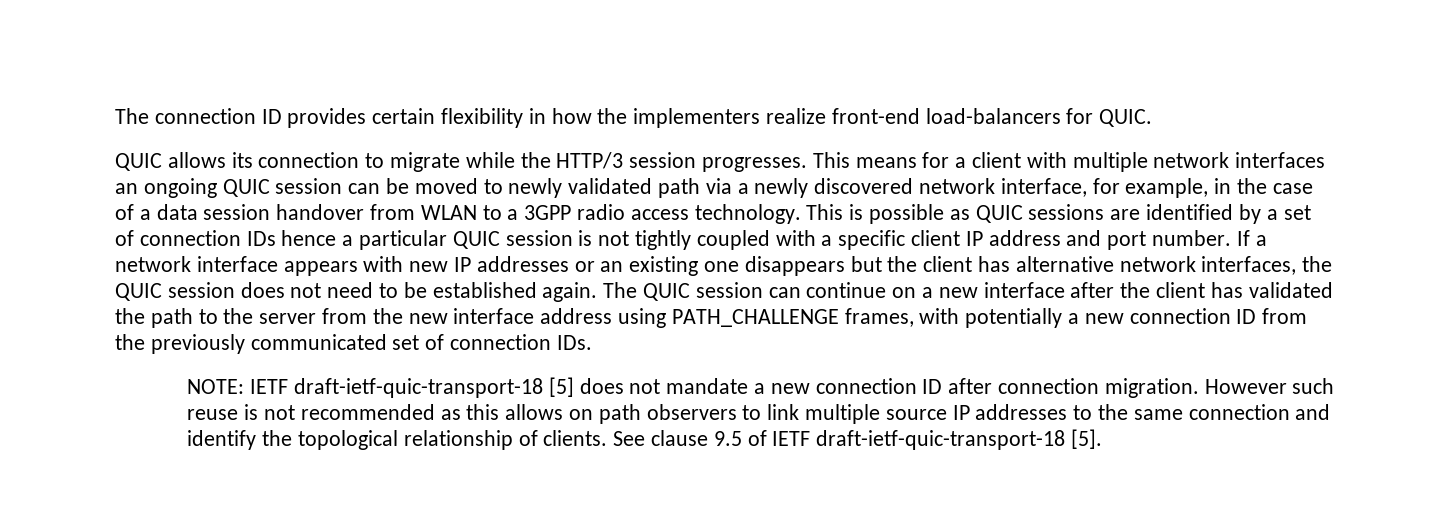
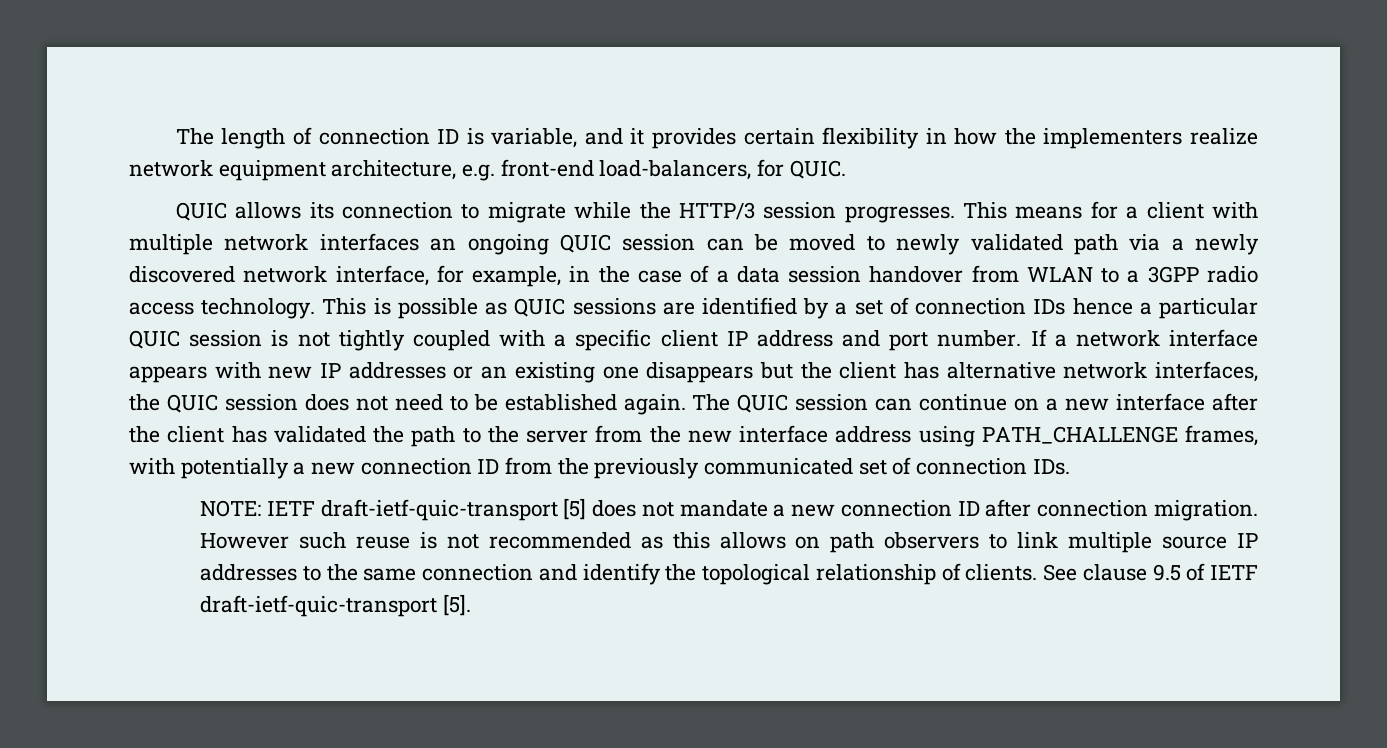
[115,108,282,124] The connection ID -> [175,127,645,149] The length of connection ID is variable, and it
[831,108,1061,124] front-end load-balancers -> [129,159,752,181] network equipment architecture, e.g. front-end load-balancers,
[293,378,543,398] draft-ietf-quic-transport-18 -> [320,499,558,521] draft-ietf-quic-transport
[816,430,1066,450] draft-ietf-quic-transport-18 -> [200,595,438,617] draft-ietf-quic-transport

